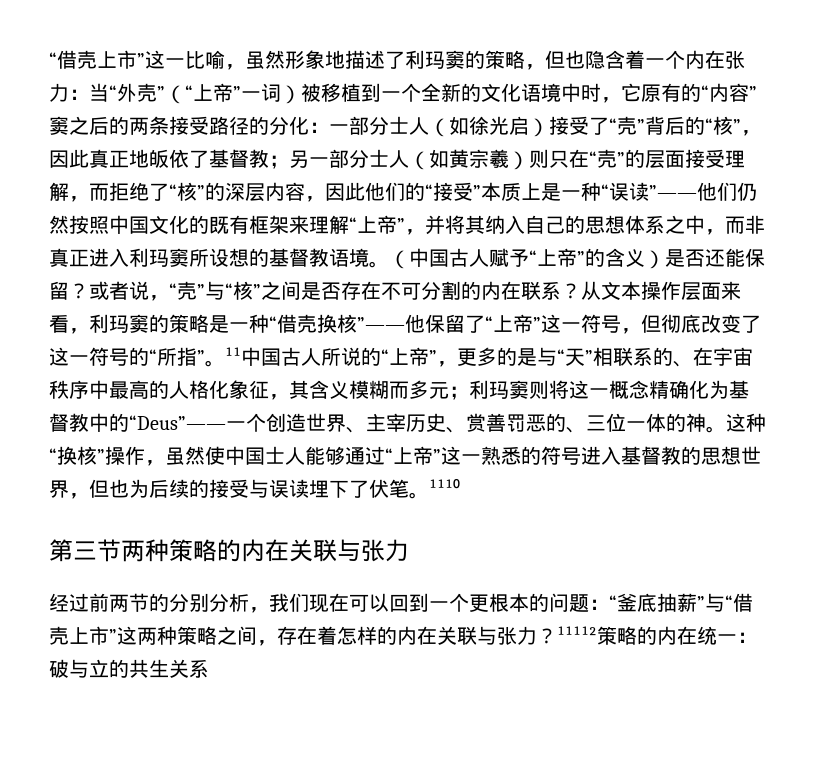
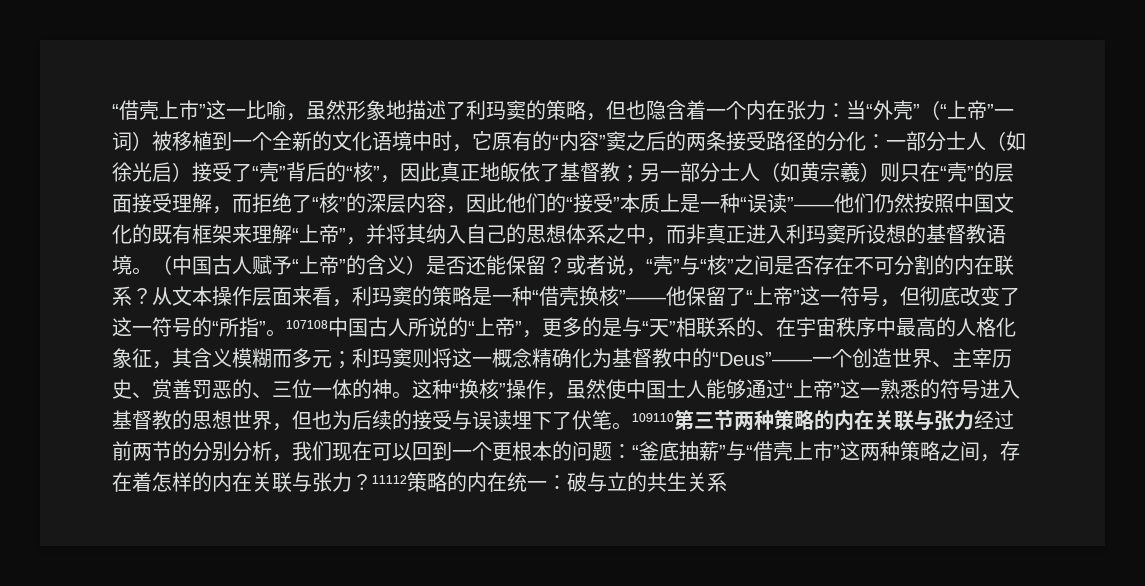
[225,347,241,364] ¹¹ -> [286,320,328,335] ¹⁰⁷¹⁰⁸
[429,478,460,496] ¹¹¹⁰ // -> [632,413,674,428] ¹⁰⁹¹¹⁰
(409, 550) // -> (974, 420) none

